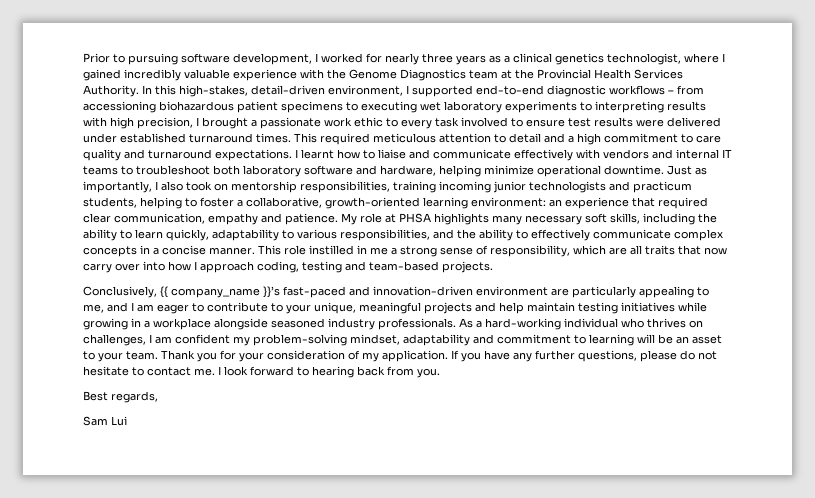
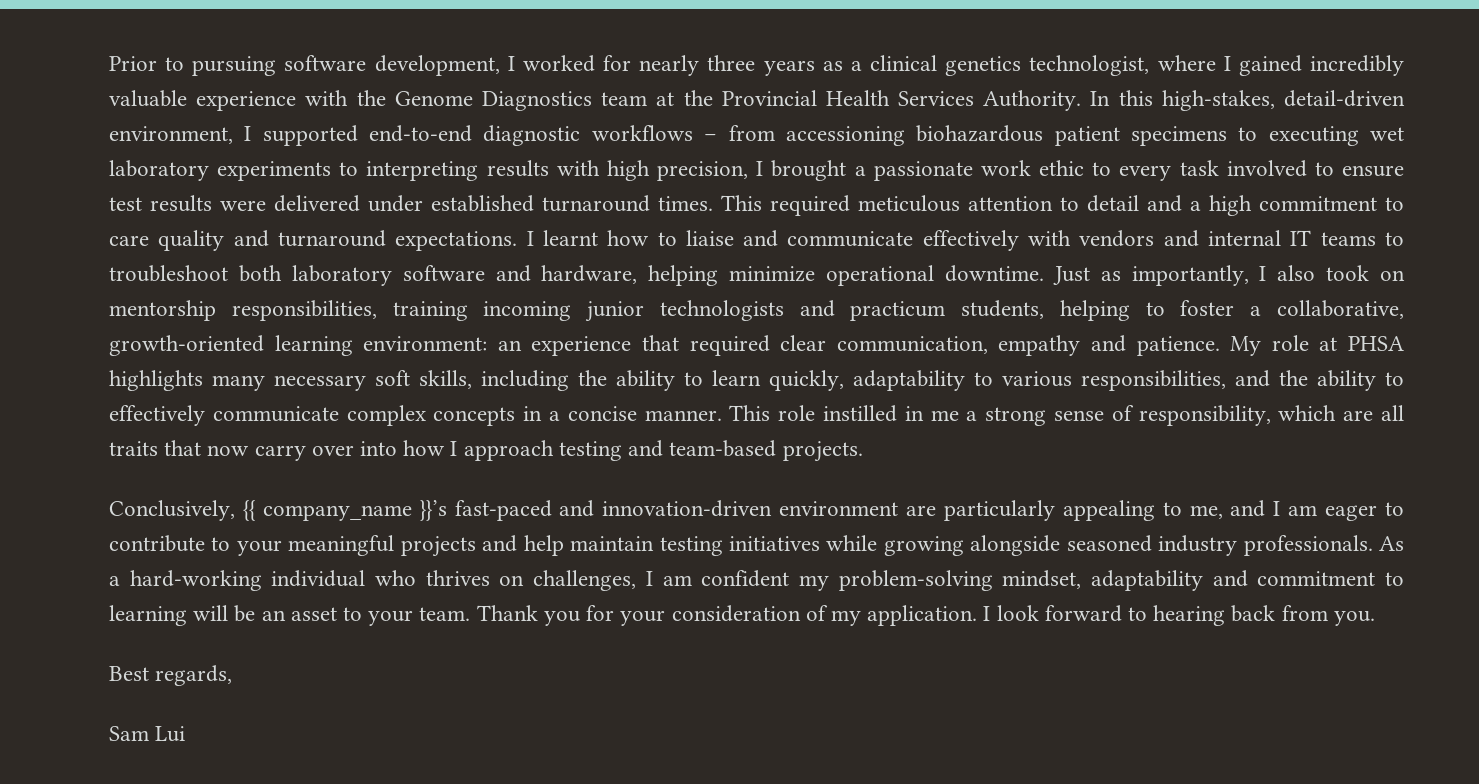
[257,261,299,273] coding, -> (554, 450) none
[314,302,356,314] unique, -> (282, 548) none
[131,318,211,330] in a workplace -> (964, 546) none
[451,350,717,362] [83,366,215,376] If you have any further questions, please do not hesitate to contact me. -> (978, 615) none

